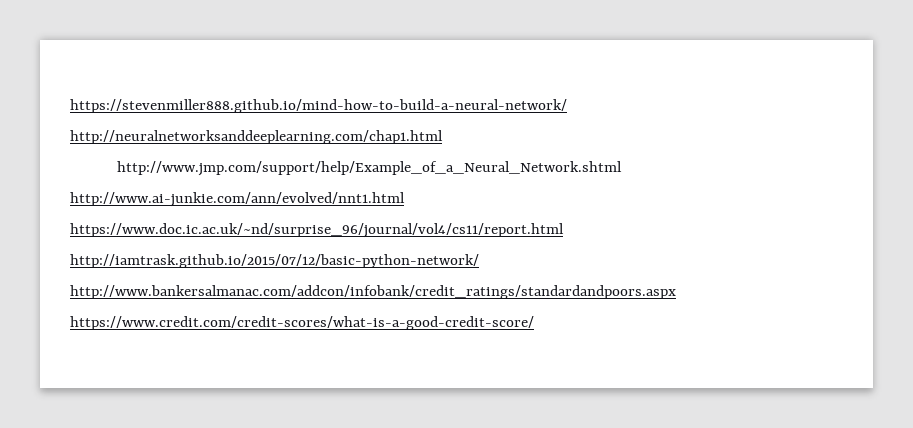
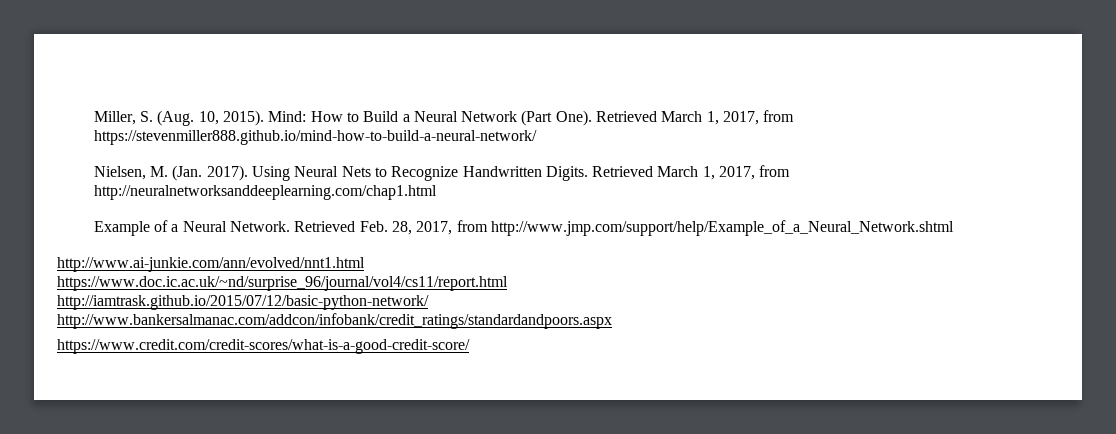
[70,99,567,113] [70,130,443,144] https://stevenmiller888.github.io/mind-how-to-build-a-neural-network/ // http://neuralnetworksanddeeplearning.com/chap1.html // -> [93,110,795,126] [93,130,537,145] [93,165,791,181] [93,185,437,200] [93,220,488,236] Miller, S. (Aug. 10, 2015). Mind: How to Build a Neural Network (Part One). Retrieved March 1, 2017, from https://stevenmiller888.github.io/mind-how-to-build-a-neural-network/ // Nielsen, M. (Jan. 2017). Using Neural Nets to Recognize Handwritten Digits. Retrieved March 1, 2017, from http://neuralnetworksanddeeplearning.com/chap1.html // Example of a Neural Network. Retrieved Feb. 28, 2017, from

